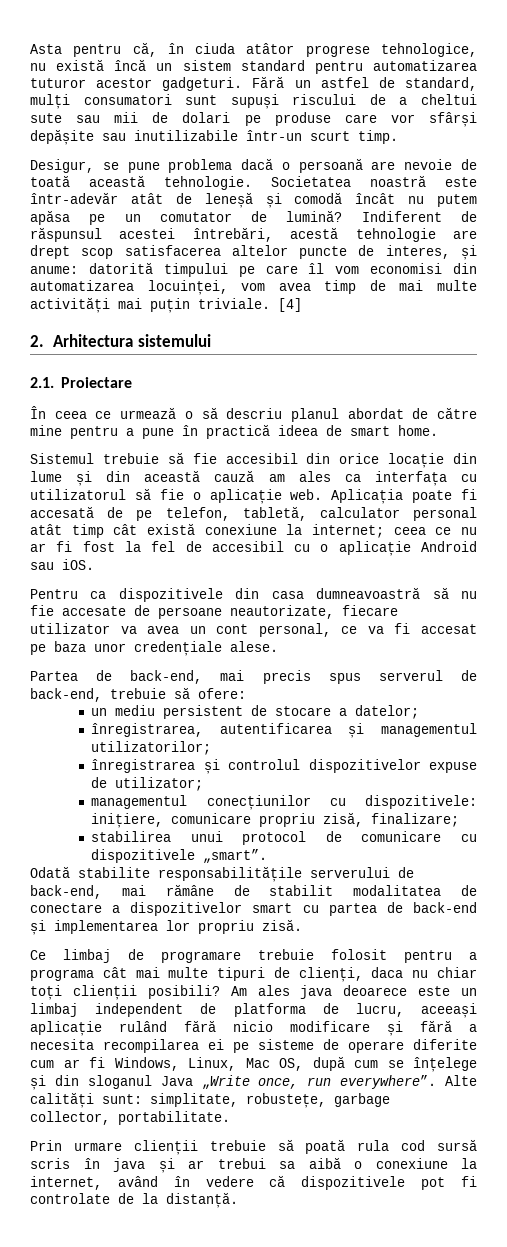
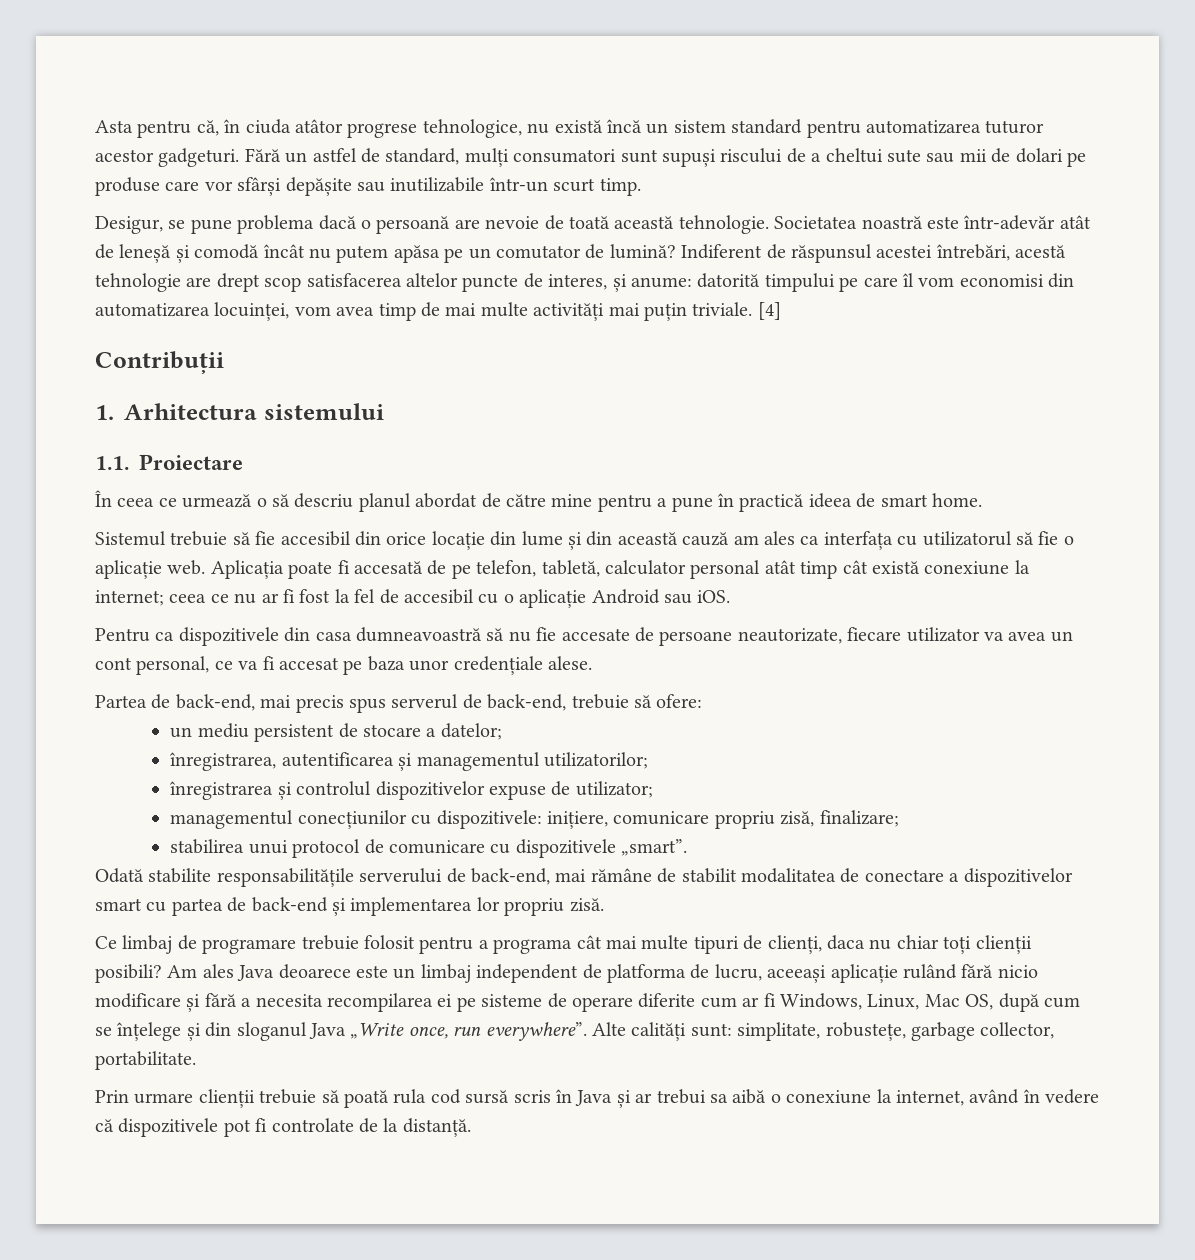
[30,335,44,347] 2. -> [95,351,224,374] [95,405,114,420] Contribuții // 1.
[30,377,54,388] 2.1. -> [95,456,129,470] 1.1.
[300,985,333,999] java -> [237,965,275,981] Java
[113,1158,145,1172] java -> [575,1090,613,1106] Java

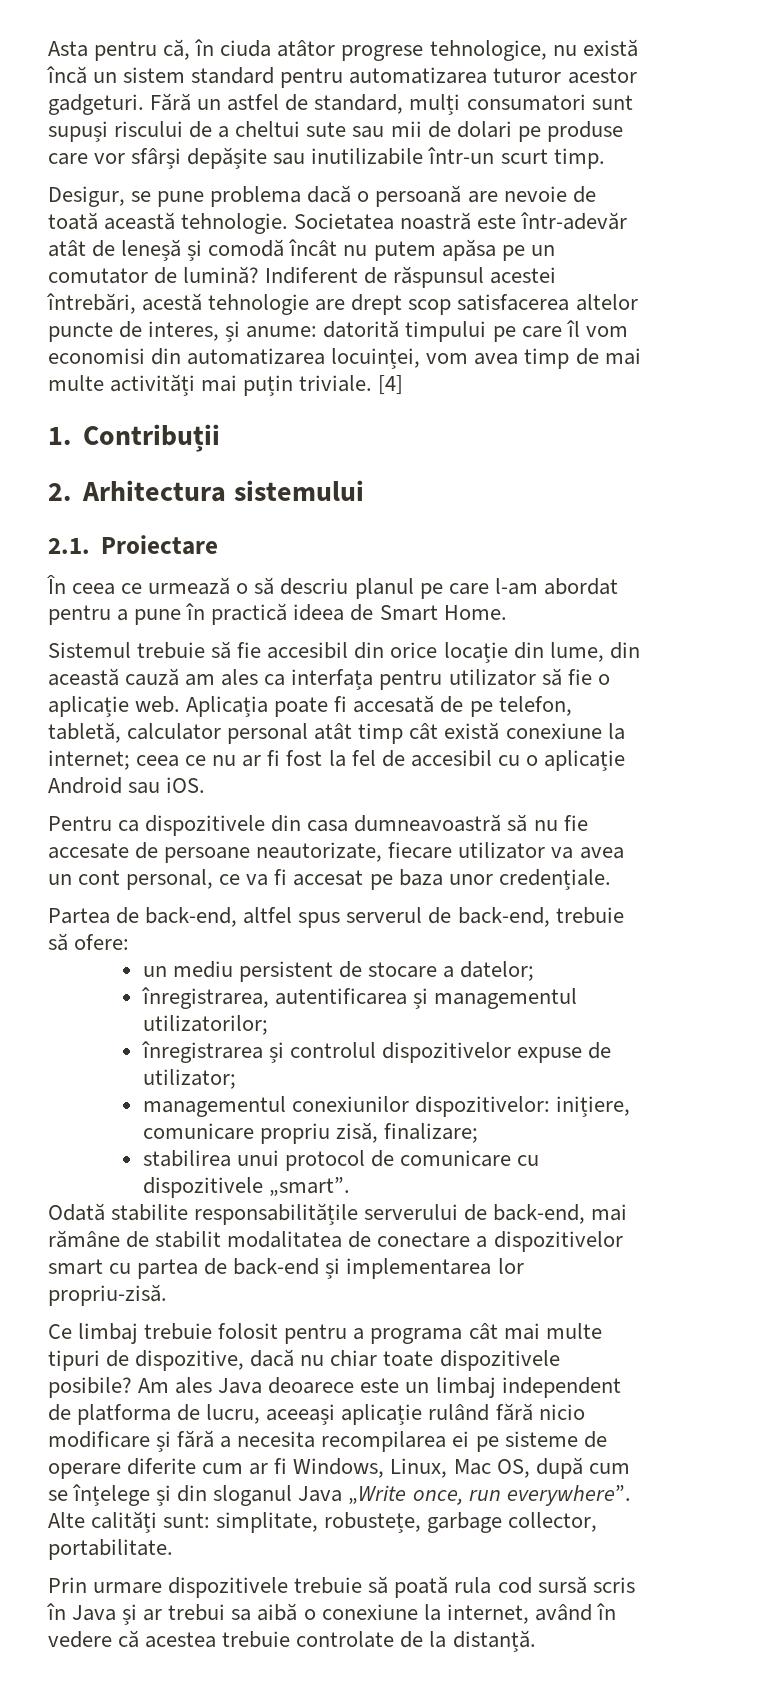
(781, 311) none -> [48,427,71,445] 1.
[95,405,114,420] 1. -> [48,483,71,501] 2.
[95,456,129,470] 1.1. -> [48,538,90,554] 2.1.
[415,493,593,508] abordat de către mine -> [419,578,618,599] pe care l-am abordat
[880,493,982,507] smart home. -> [379,605,507,621] Smart Home.
[521,531,582,550] lume și -> [549,642,604,662] lume,
[897,531,1012,546] cu utilizatorul -> [379,669,536,690] pentru utilizator
[453,656,592,675] credențiale alese. -> [498,869,611,890] credențiale.
[260,695,344,713] mai precis -> [243,907,293,924] altfel
[297,810,542,829] conecțiunilor cu dispozitivele: -> [292,1096,551,1117] conexiunilor dispozitivelor:
[504,898,604,916] propriu zisă. -> [48,1284,167,1306] propriu-zisă.
[177,935,297,954] de programare -> (139, 1333) none
[767,935,1032,954] [95,964,162,983] clienți, daca nu chiar toți clienții posibili? -> [135,1349,560,1371] [48,1377,132,1398] dispozitive, dacă nu chiar toate dispozitivele posibile?
[198,1089,255,1108] clienții -> [168,1577,289,1598] dispozitivele
[118,1118,268,1137] dispozitivele pot fi -> [145,1631,291,1648] acestea trebuie

